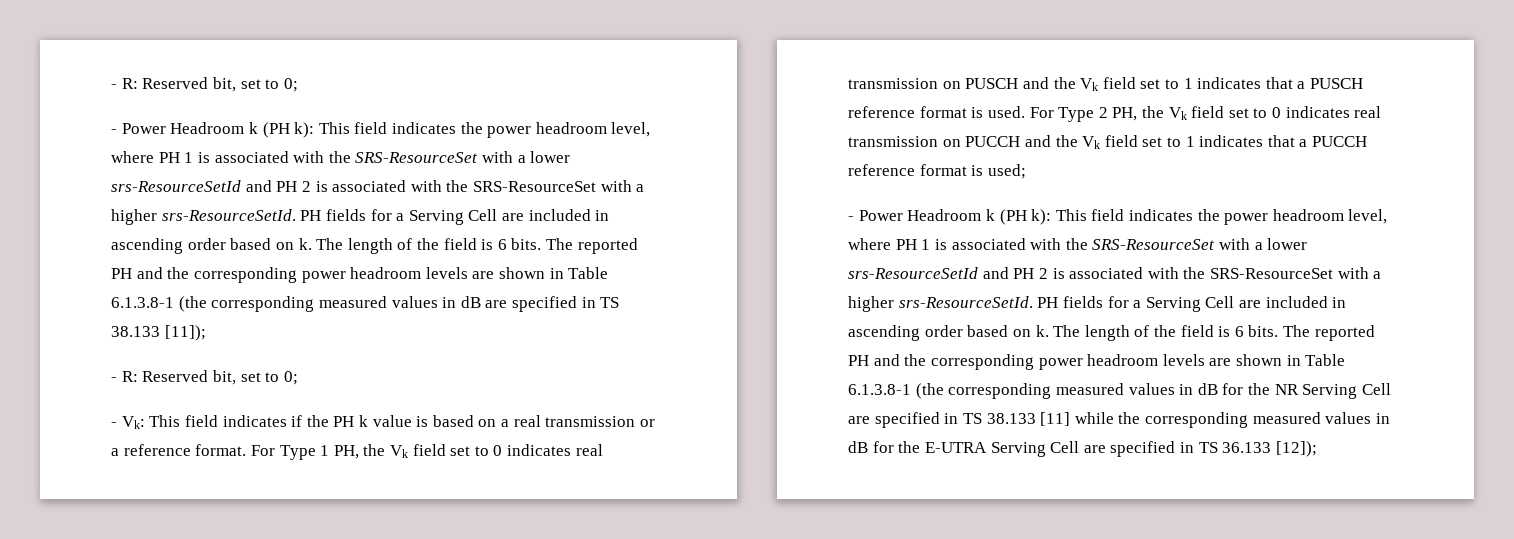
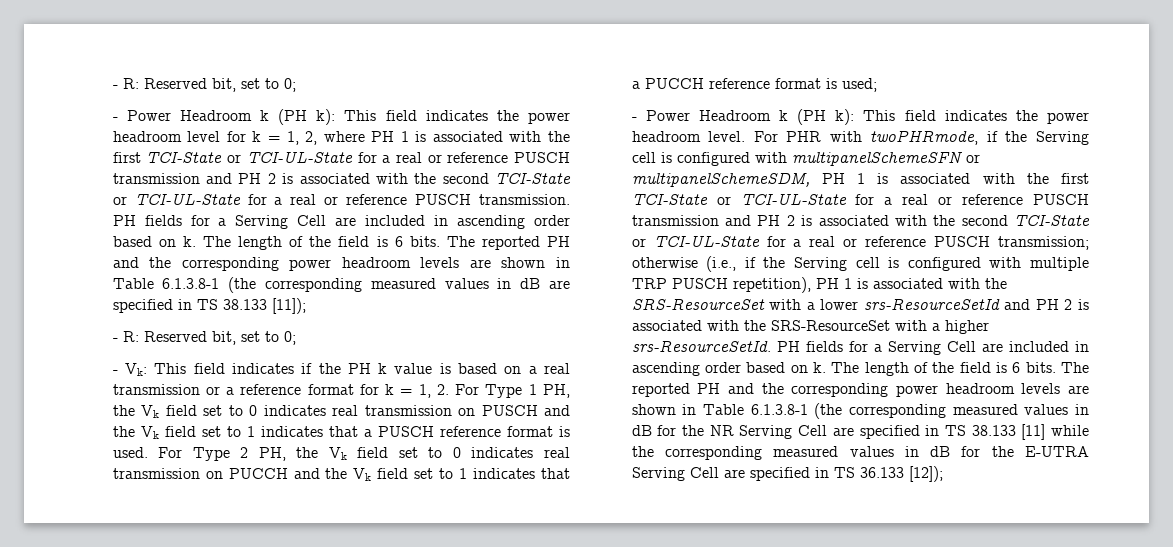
[611,122,651,137] [111,151,571,163] [111,180,645,192] [111,209,296,225] level, where PH 1 is associated with the SRS-ResourceSet with a lower srs-ResourceSetId and PH 2 is associated with the SRS-ResourceSet with a higher srs-ResourceSetId. -> [187,131,570,145] [112,151,571,163] [112,173,571,184] [112,193,570,205] level for k = 1, 2, where PH 1 is associated with the first TCI-State or TCI-UL-State for a real or reference PUSCH transmission and PH 2 is associated with the second TCI-State or TCI-UL-State for a real or reference PUSCH transmission.
[195,444,247,456] format. -> [307,384,449,398] format for k = 1, 2.
[1348,209,1388,224] [848,238,892,250] level, where -> [708,130,1089,145] [631,151,980,166] [631,172,1089,187] [631,193,1089,205] [631,215,1090,226] [631,235,1089,250] [631,256,1089,272] [631,277,811,293] level. For PHR with twoPHRmode, if the Serving cell is configured with multipanelSchemeSFN or multipanelSchemeSDM, PH 1 is associated with the first TCI-State or TCI-UL-State for a real or reference PUSCH transmission and PH 2 is associated with the second TCI-State or TCI-UL-State for a real or reference PUSCH transmission; otherwise (i.e., if the Serving cell is configured with multiple TRP PUSCH repetition),

